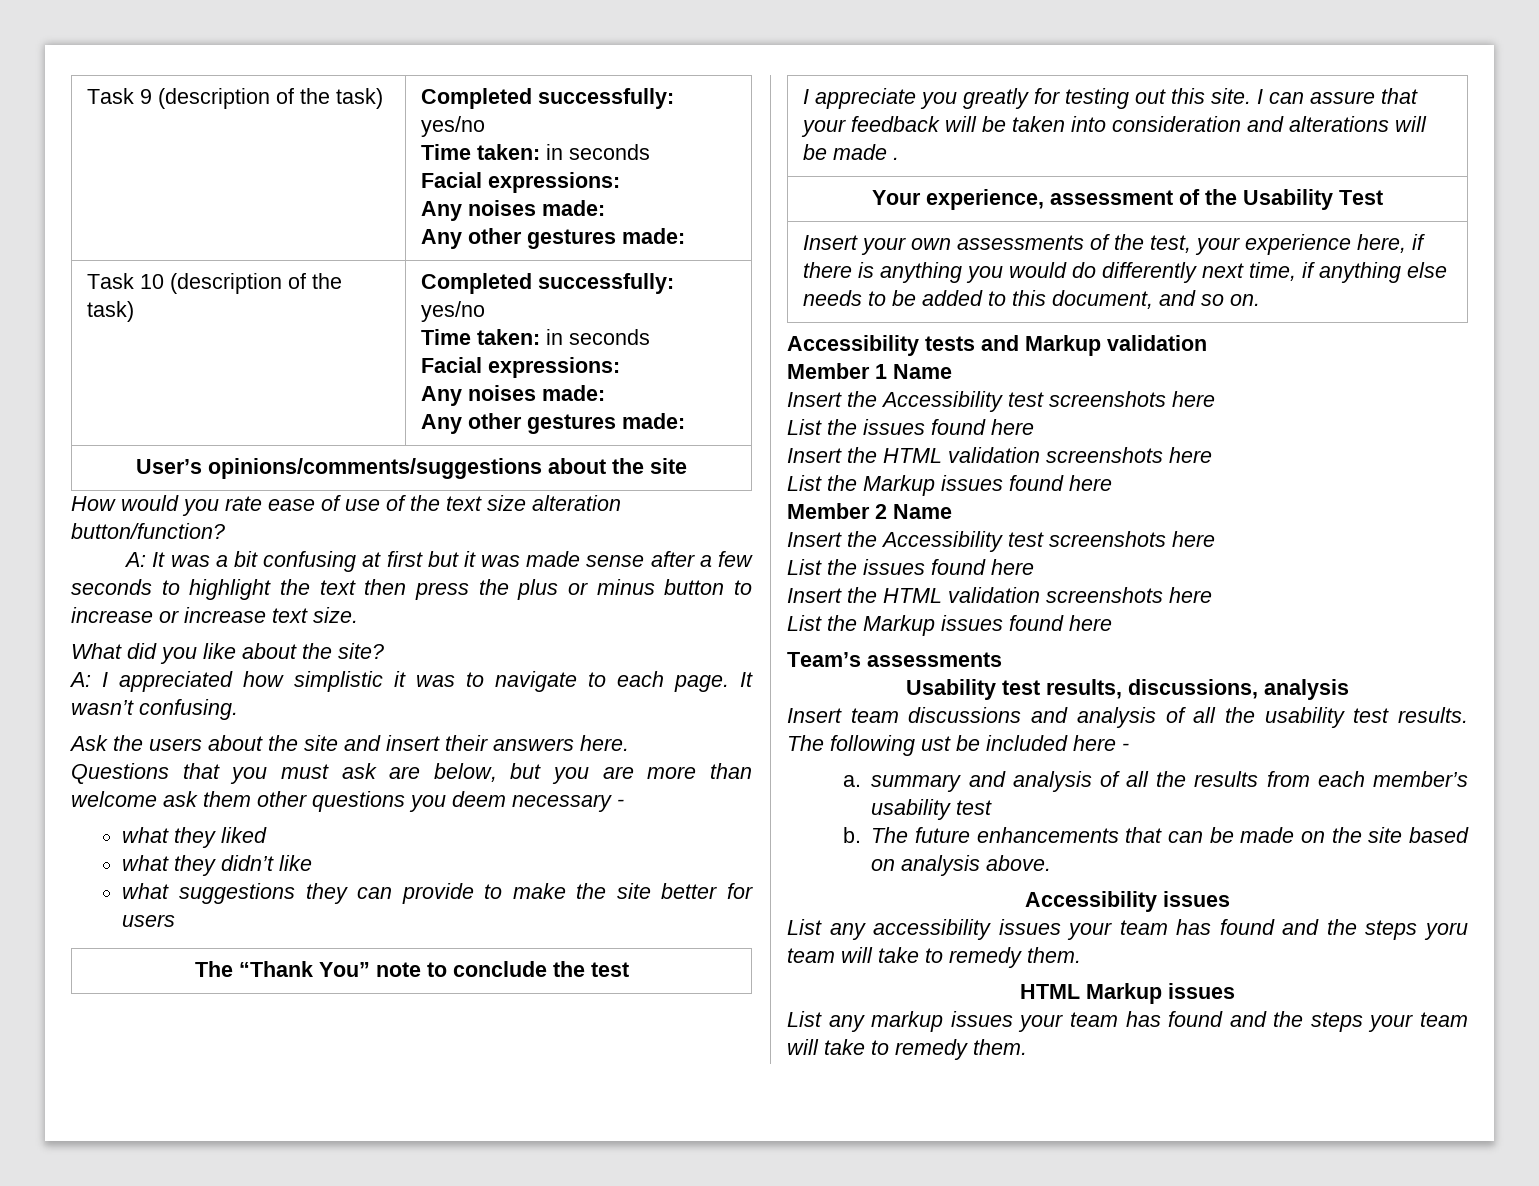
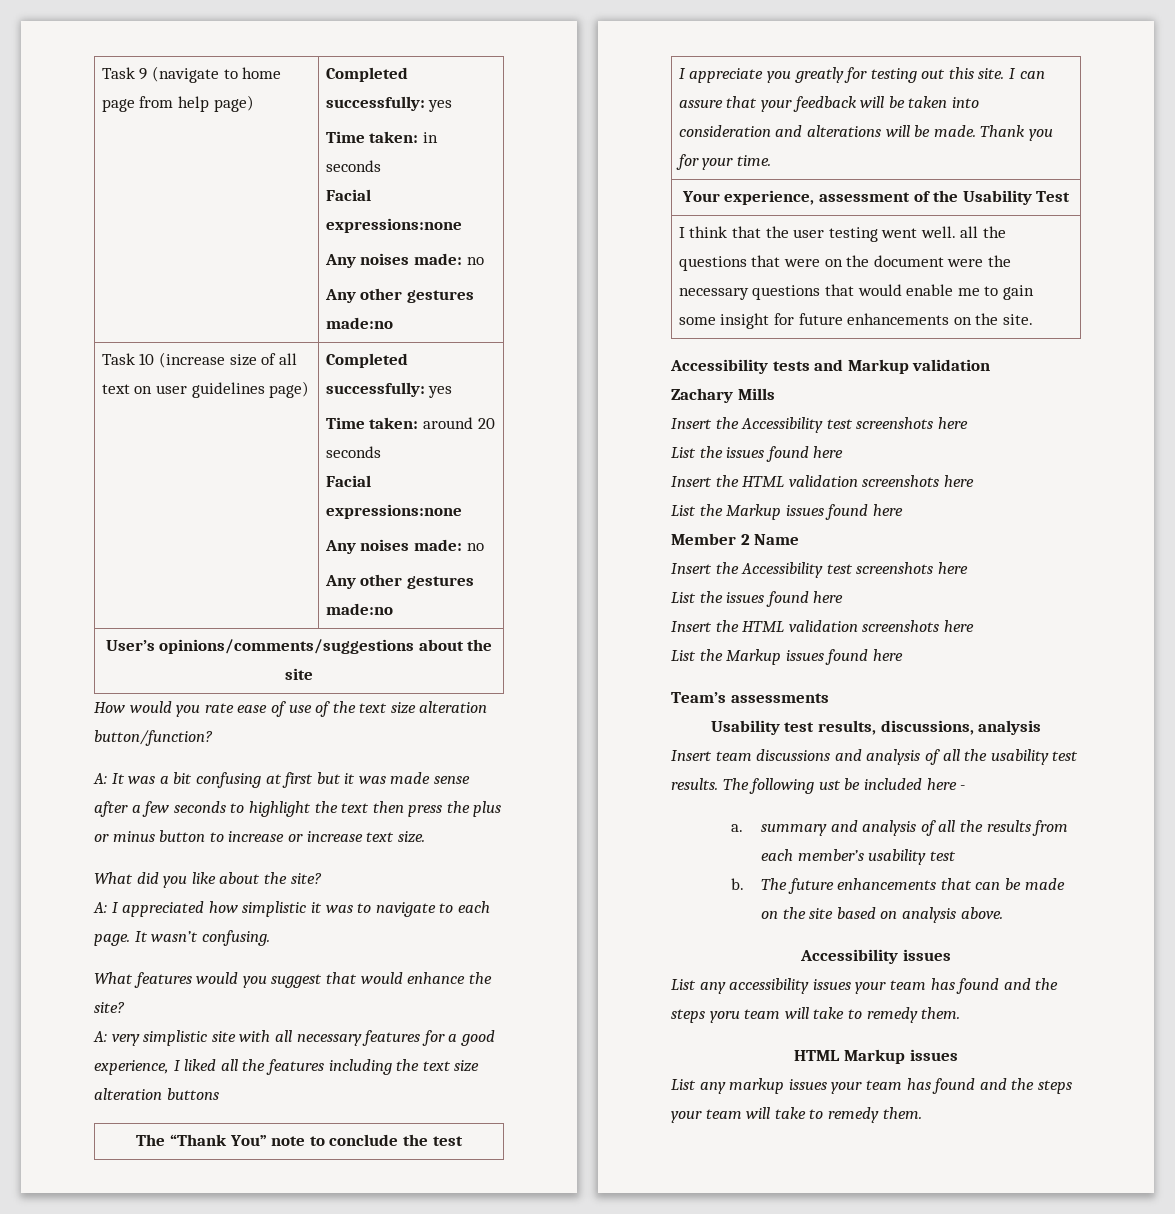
[157,88,383,109] [420,88,674,109] [420,116,485,137] [420,144,650,160] [420,172,620,193] [420,200,605,221] [420,228,685,249] (description of the task) | Completed successfully: yes/no // Time taken: in seconds // Facial expressions: // Any noises made: // Any other gestures made: -> [151,66,282,83] [101,95,254,112] [325,67,408,82] [325,96,453,112] [325,131,438,143] [325,160,381,172] [325,189,371,201] [325,218,462,233] [324,253,484,268] [324,288,474,303] [325,317,393,329] (navigate to home page from help page) | Completed successfully: yes // Time taken: in seconds // Facial expressions:none // Any noises made: no // Any other gestures made:no
[169,273,342,294] [86,301,134,322] [420,273,674,294] [420,301,485,322] [420,329,650,345] [420,357,620,378] [420,385,605,406] [420,413,685,434] (description of the task) | Completed successfully: yes/no // Time taken: in seconds // Facial expressions: // Any noises made: // Any other gestures made: -> [158,352,297,368] [101,381,310,398] [325,353,408,368] [325,382,453,398] [325,417,495,429] [325,446,381,458] [325,475,371,487] [325,504,462,519] [324,539,484,554] [324,574,474,589] [325,603,393,615] (increase size of all text on user guidelines page) | Completed successfully: yes // Time taken: around 20 seconds // Facial expressions:none // Any noises made: no // Any other gestures made:no
[69,735,629,751] [71,763,752,784] [71,791,624,812] [122,827,268,848] [122,855,313,876] [122,883,754,904] [122,914,176,927] Ask the users about the site and insert their answers here. // Questions that you must ask are below, but you are more than welcome ask them other questions you deem necessary - // what they liked // what they didn’t like // what suggestions they can provide to make the site better for users -> [94,972,492,988] [94,1002,125,1013] [93,1030,495,1046] [94,1059,480,1075] [94,1088,219,1100] What features would you suggest that would enhance the site? // A: very simplistic site with all necessary features for a good experience, I liked all the features including the text size alteration buttons
[832,144,899,160] made . -> [933,125,1053,141] [675,154,771,170] made. Thank you for your time.
[802,234,1425,255] [802,262,1447,283] [802,290,1260,309] Insert your own assessments of the test, your experience here, if there is anything you would do differently next time, if anything else needs to be added to this document, and so on. -> [678,226,1007,242] [678,255,1011,271] [678,284,1034,300] [678,313,1033,329] I think that the user testing went well. all the questions that were on the document were the necessary questions that would enable me to gain some insight for future enhancements on the site.
[787,363,952,379] Member 1 Name -> [671,388,775,403] Zachary Mills

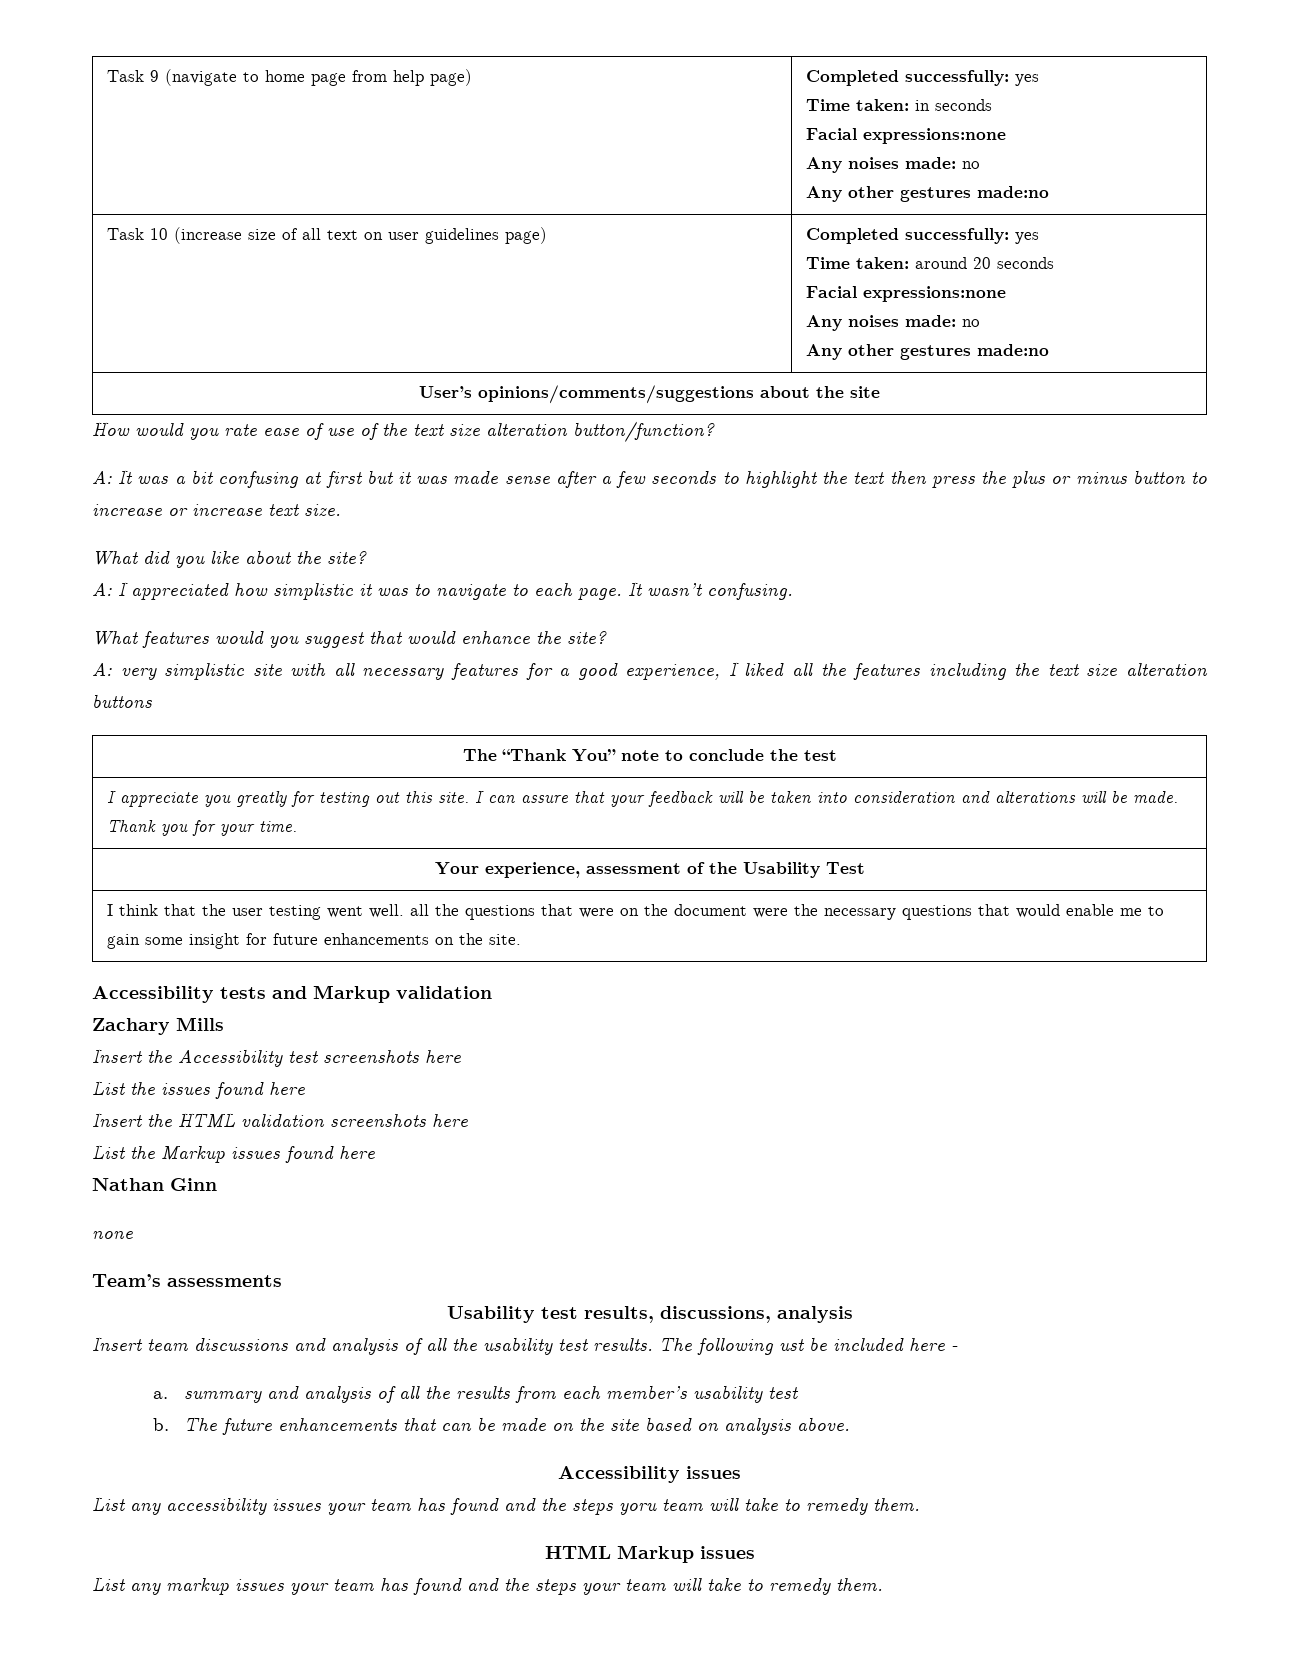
[671,533,800,545] [671,562,968,578] [671,591,844,607] [671,620,974,632] [671,649,903,665] Member 2 Name // Insert the Accessibility test screenshots here // List the issues found here // Insert the HTML validation screenshots here // List the Markup issues found here -> [92,1178,217,1191] [92,1231,133,1239] Nathan Ginn // none

